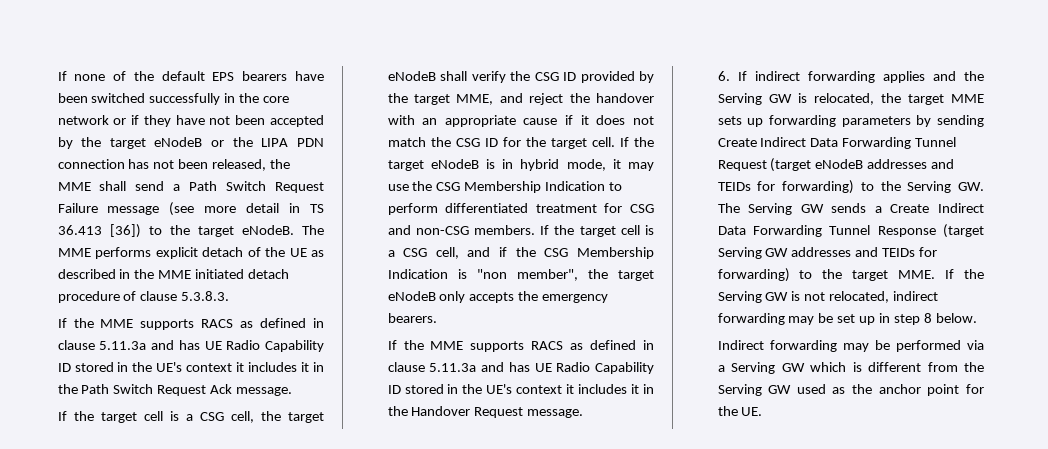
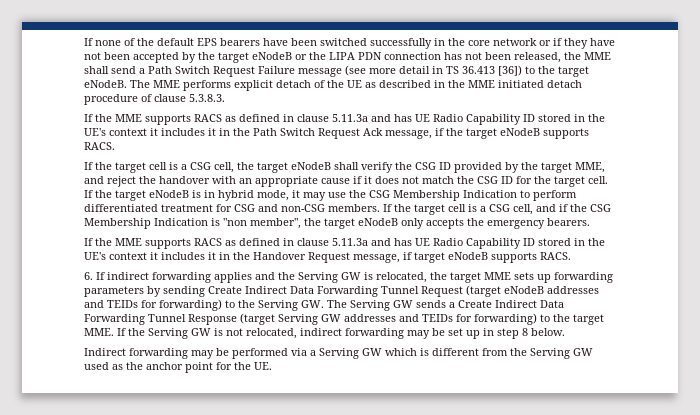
[236,387,293,396] message. -> [384,128,589,139] [83,142,115,150] message, if the target eNodeB supports RACS.
[527,409,584,418] message. -> [352,252,571,263] message, if target eNodeB supports RACS.

